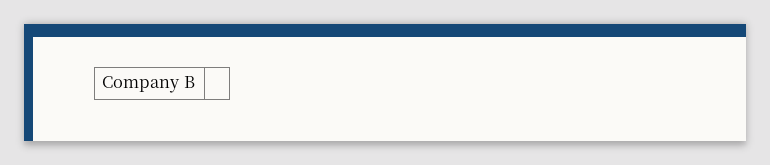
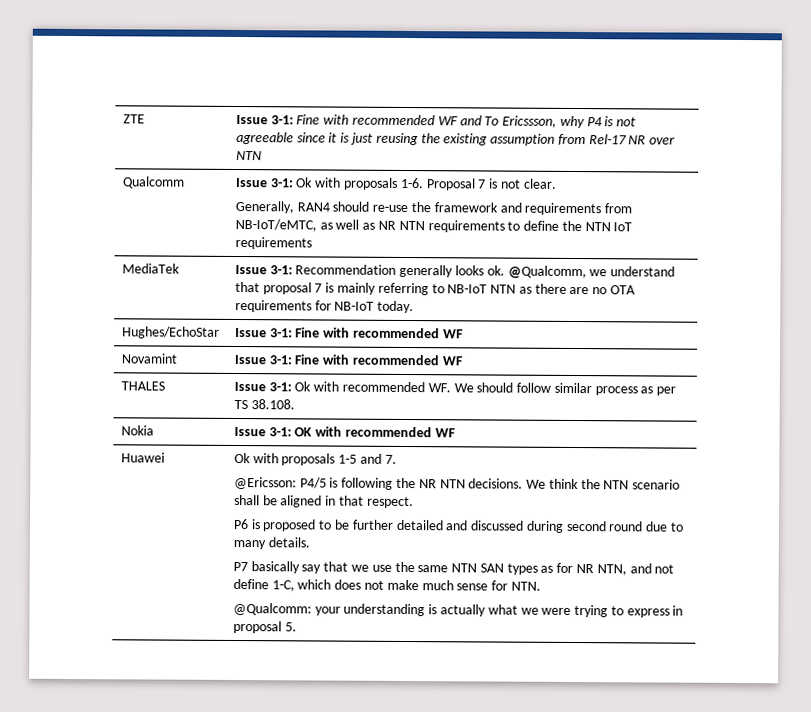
[102,76,195,93] Company B | -> [122,114,145,124] [235,114,637,129] [235,131,676,146] [235,150,262,161] [121,176,185,189] [234,177,557,191] [234,200,633,216] [234,218,633,233] [234,236,312,250] [121,263,180,274] [234,264,676,280] [234,281,636,296] [234,299,415,314] [121,326,220,339] [234,327,464,339] [120,353,178,364] [233,354,463,366] [120,381,165,391] [233,381,677,396] [233,399,295,410] [120,425,154,436] [233,426,456,438] [120,452,165,463] [233,452,397,466] [233,476,681,490] [233,494,414,509] [232,518,684,533] [232,537,310,550] [232,561,675,576] [232,578,541,592] [232,602,684,618] [232,620,297,634] ZTE | Issue 3-1: Fine with recommended WF and To Ericssson, why P4 is not agreeable since it is just reusing the existing assumption from Rel-17 NR over NTN // Qualcomm | Issue 3-1: Ok with proposals 1-6. Proposal 7 is not clear. // Generally, RAN4 should re-use the framework and requirements from NB-IoT/eMTC, as well as NR NTN requirements to define the NTN IoT requirements // MediaTek | Issue 3-1: Recommendation generally looks ok. @Qualcomm, we understand that proposal 7 is mainly referring to NB-IoT NTN as there are no OTA requirements for NB-IoT today. // Hughes/EchoStar | Issue 3-1: Fine with recommended WF // Novamint | Issue 3-1: Fine with recommended WF // THALES | Issue 3-1: Ok with recommended WF. We should follow similar process as per TS 38.108. // Nokia | Issue 3-1: OK with recommended WF // Huawei | Ok with proposals 1-5 and 7. // @Ericsson: P4/5 is following the NR NTN decisions. We think the NTN scenario shall be aligned in that respect. // P6 is proposed to be further detailed and discussed during second round due to many details. // P7 basically say that we use the same NTN SAN types as for NR NTN, and not define 1-C, which does not make much sense for NTN. // @Qualcomm: your understanding is actually what we were trying to express in proposal 5.

